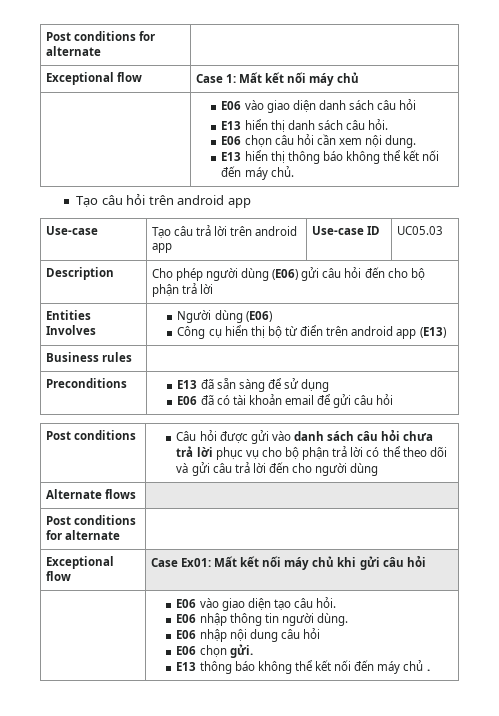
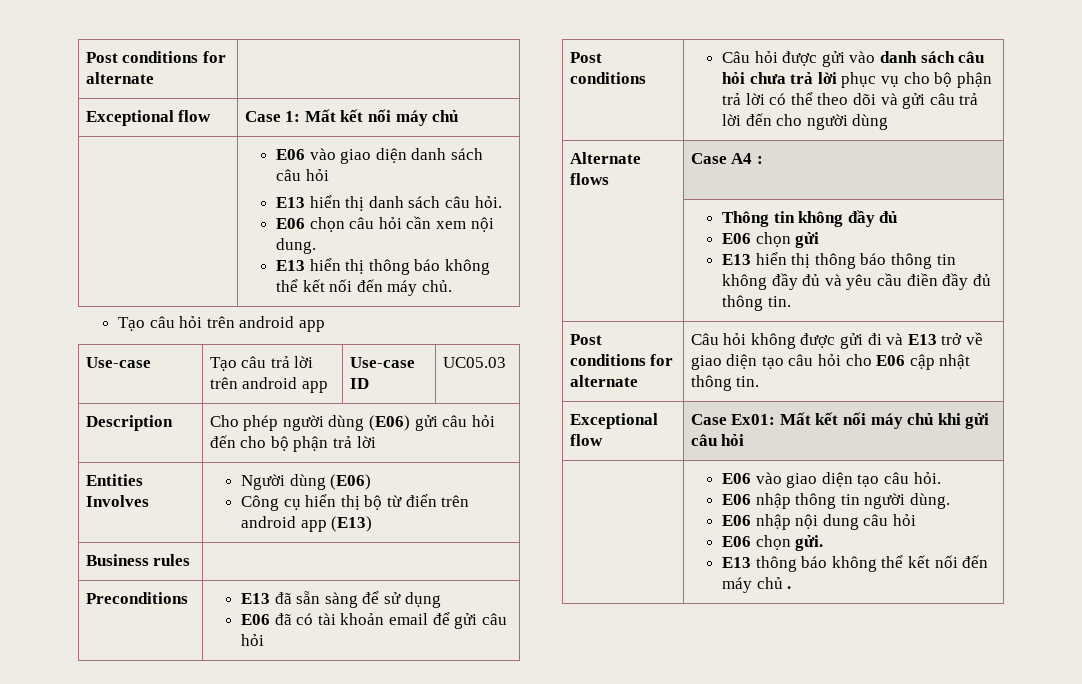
[45,515,136,525] [45,530,120,540] // Post conditions for alternate | -> [690,153,763,164] [722,210,898,227] [722,232,820,248] [722,252,956,269] [722,273,991,290] [722,295,791,311] [569,334,602,345] [569,354,674,366] [569,375,638,387] [690,332,983,349] [690,354,971,370] [690,375,760,391] Case A4 : // | Thông tin không đầy đủ // E06 chọn gửi // E13 hiển thị thông báo thông tin không đầy đủ và yêu cầu điền đầy đủ thông tin. // Post conditions for alternate | Câu hỏi không được gửi đi và E13 trở về giao diện tạo câu hỏi cho E06 cập nhật thông tin.

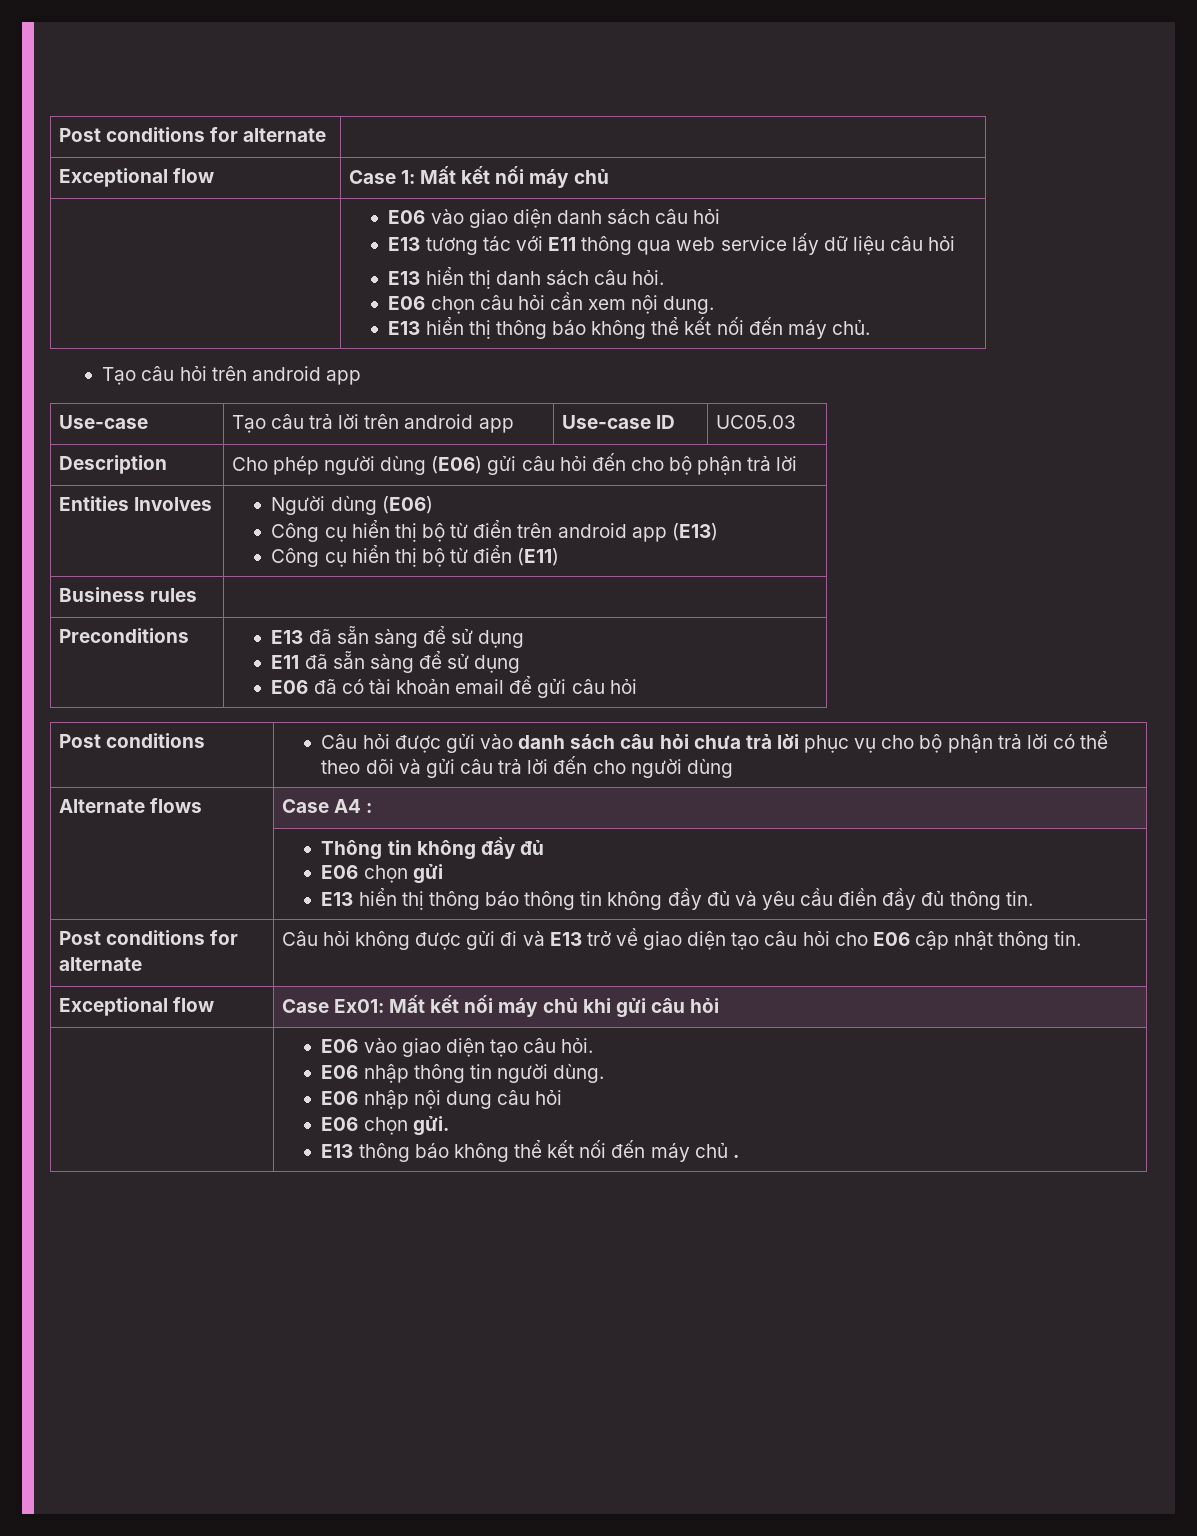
(329, 175) none -> [388,233,956,255] // E13 tương tác với E11 thông qua web service lấy dữ liệu câu hỏi
(373, 524) none -> [271,545,560,567] // Công cụ hiển thị bộ từ điển (E11)
(441, 600) none -> [271,651,521,673] // E11 đã sẵn sàng để sử dụng

